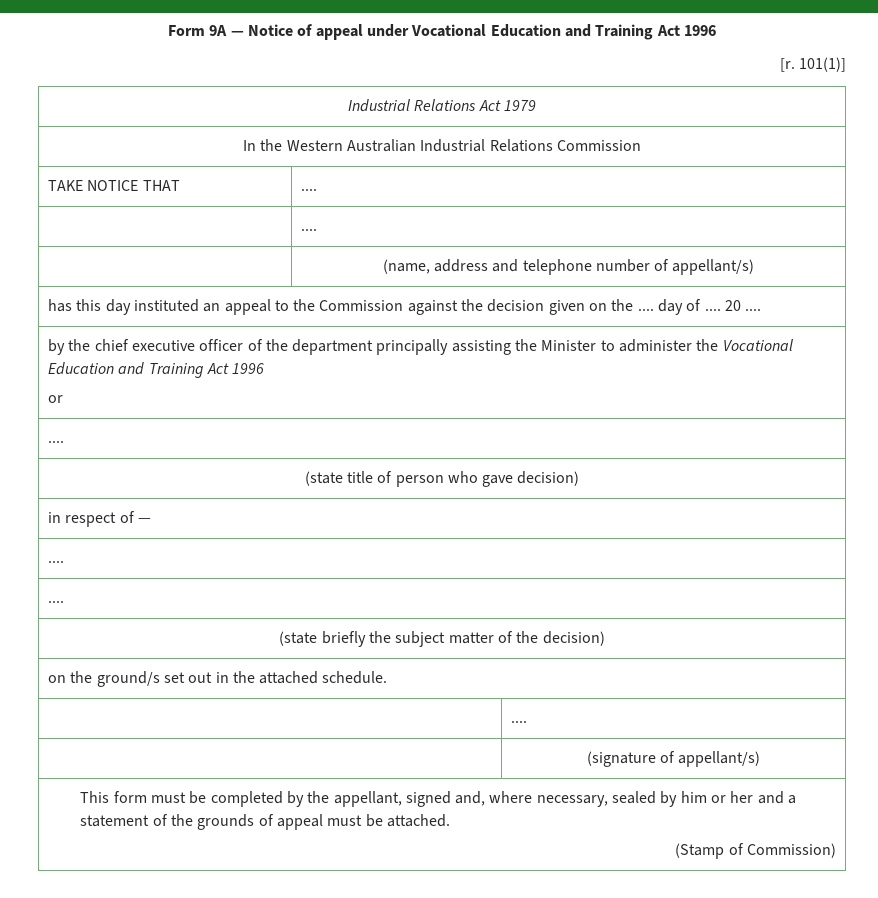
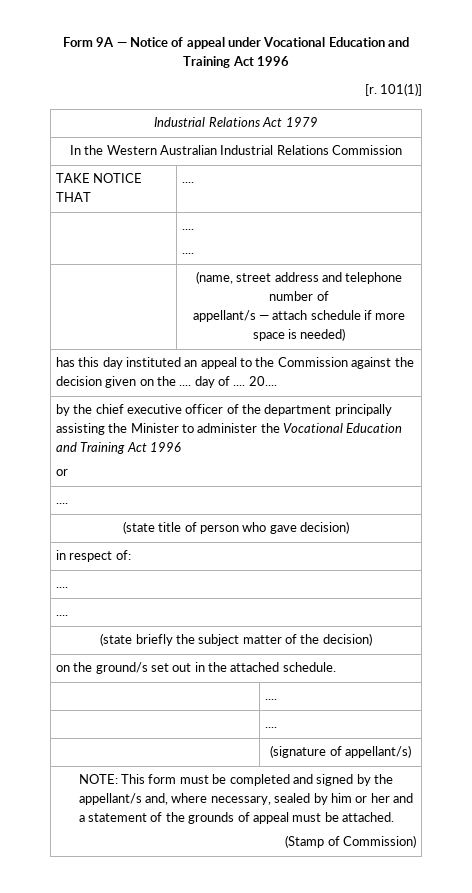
(317, 229) none -> [181,253,194,254] // ....
(430, 266) none -> [236,273,272,282] street
[672,259,755,275] appellant/s) -> [192,310,406,322] [252,328,346,341] // appellant/s — attach schedule if more space is needed)
[724,300,762,311] 20 .... -> [248,376,277,386] 20....
[119,511,151,523] of — -> [115,550,131,560] of:
(527, 721) none -> [264,727,277,728] // | ....
(761, 759) none -> [78,774,118,784] NOTE:
[286,791,451,807] by the appellant, signed -> [292,774,394,786] [78,793,142,805] and signed by the appellant/s

